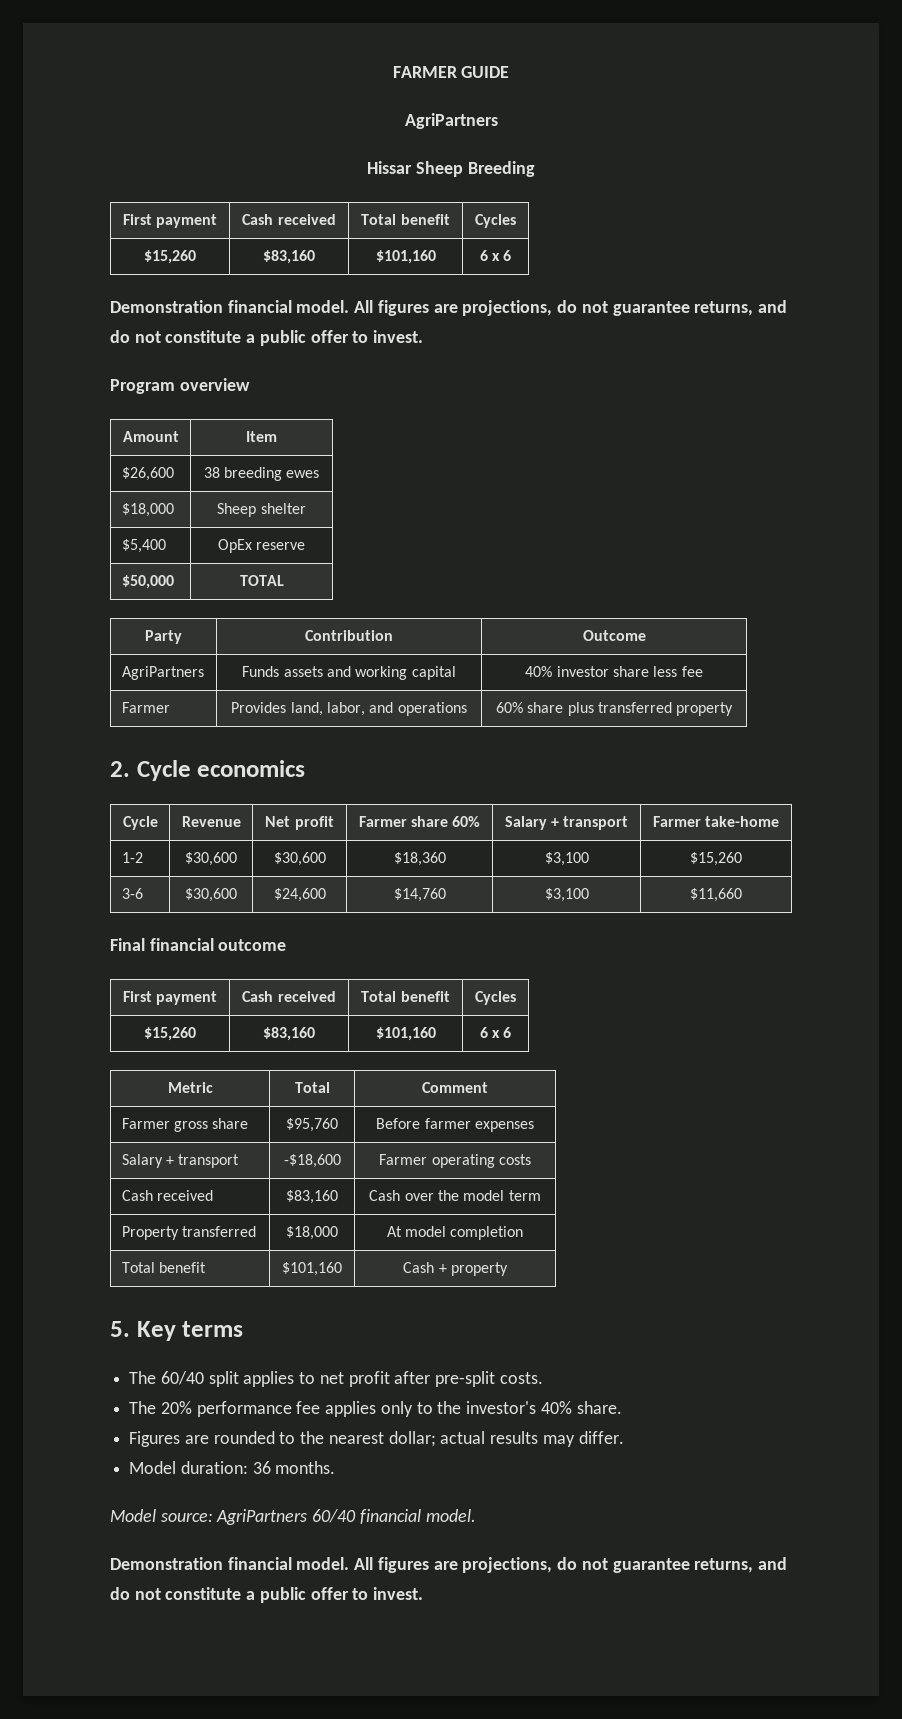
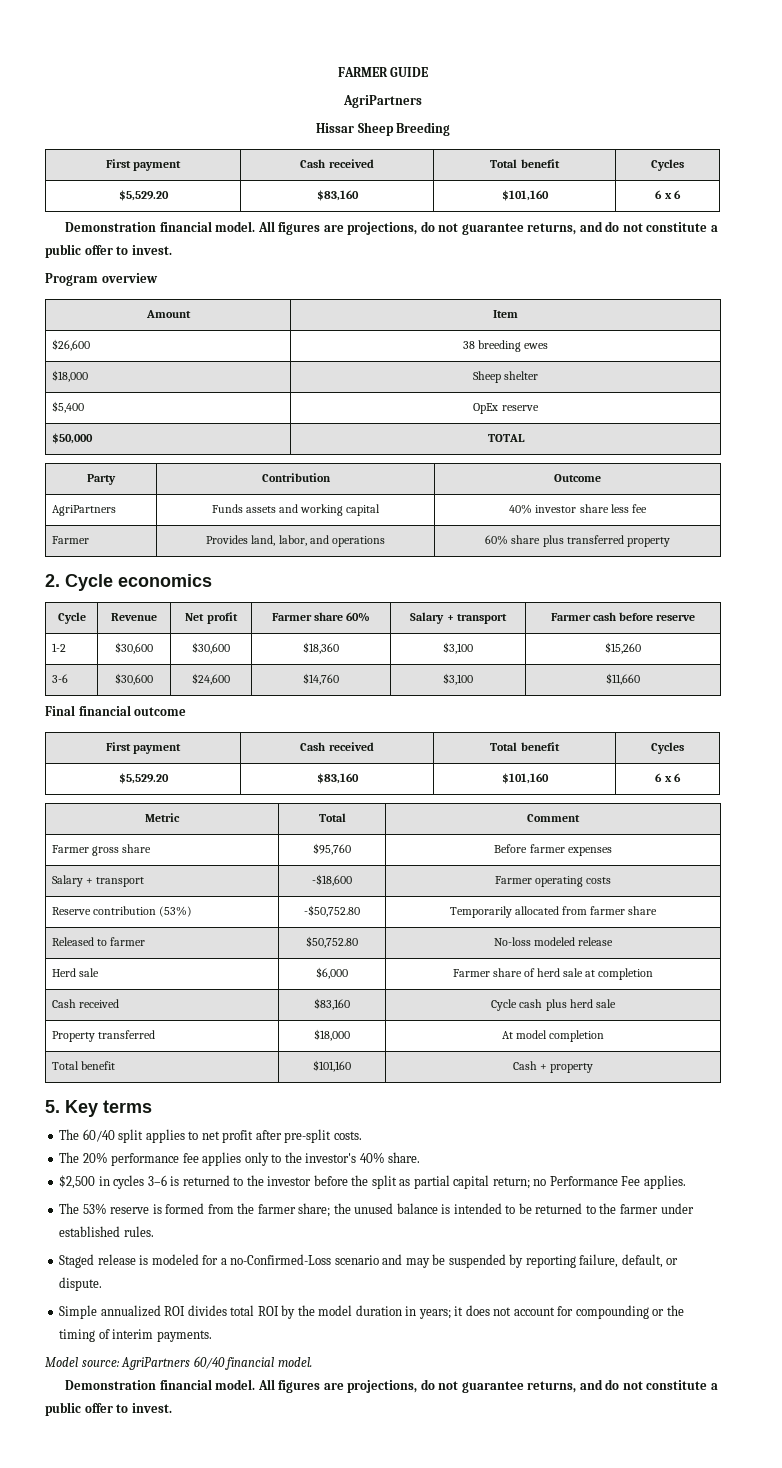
[144,250,196,264] $15,260 -> [118,190,169,201] $5,529.20
[705,816,780,827] take-home -> [592,612,696,621] cash before reserve
[144,1027,196,1041] $15,260 -> [118,773,169,784] $5,529.20
[121,1190,214,1201] [286,1190,338,1204] [369,1190,541,1201] Cash received | $83,160 | Cash over the model term -> [52,906,193,917] [304,905,360,917] [449,906,658,918] [52,937,146,946] [306,936,358,948] [493,937,614,946] [52,968,100,977] [316,967,348,979] [452,968,654,980] [52,999,120,1008] [314,998,350,1010] [491,999,616,1011] Reserve contribution (53%) | -$50,752.80 | Temporarily allocated from farmer share // Released to farmer | $50,752.80 | No-loss modeled release // Herd sale | $6,000 | Farmer share of herd sale at completion // Cash received | $83,160 | Cycle cash plus herd sale
[129,1431,624,1447] [129,1461,336,1474] Figures are rounded to the nearest dollar; actual results may differ. // Model duration: 36 months. -> [59,1175,686,1189] [59,1203,694,1217] [59,1226,154,1237] [59,1254,679,1268] [59,1277,103,1291] [59,1305,684,1319] [59,1329,212,1342] $2,500 in cycles 3–6 is returned to the investor before the split as partial capital return; no Performance Fee applies. // The 53% reserve is formed from the farmer share; the unused balance is intended to be returned to the farmer under established rules. // Staged release is modeled for a no-Confirmed-Loss scenario and may be suspended by reporting failure, default, or dispute. // Simple annualized ROI divides total ROI by the model duration in years; it does not account for compounding or the timing of interim payments.

